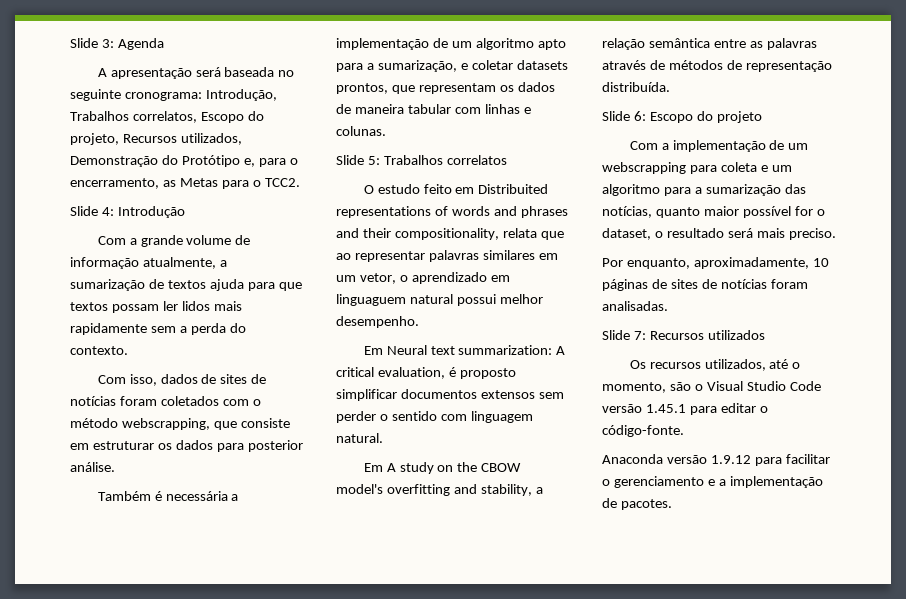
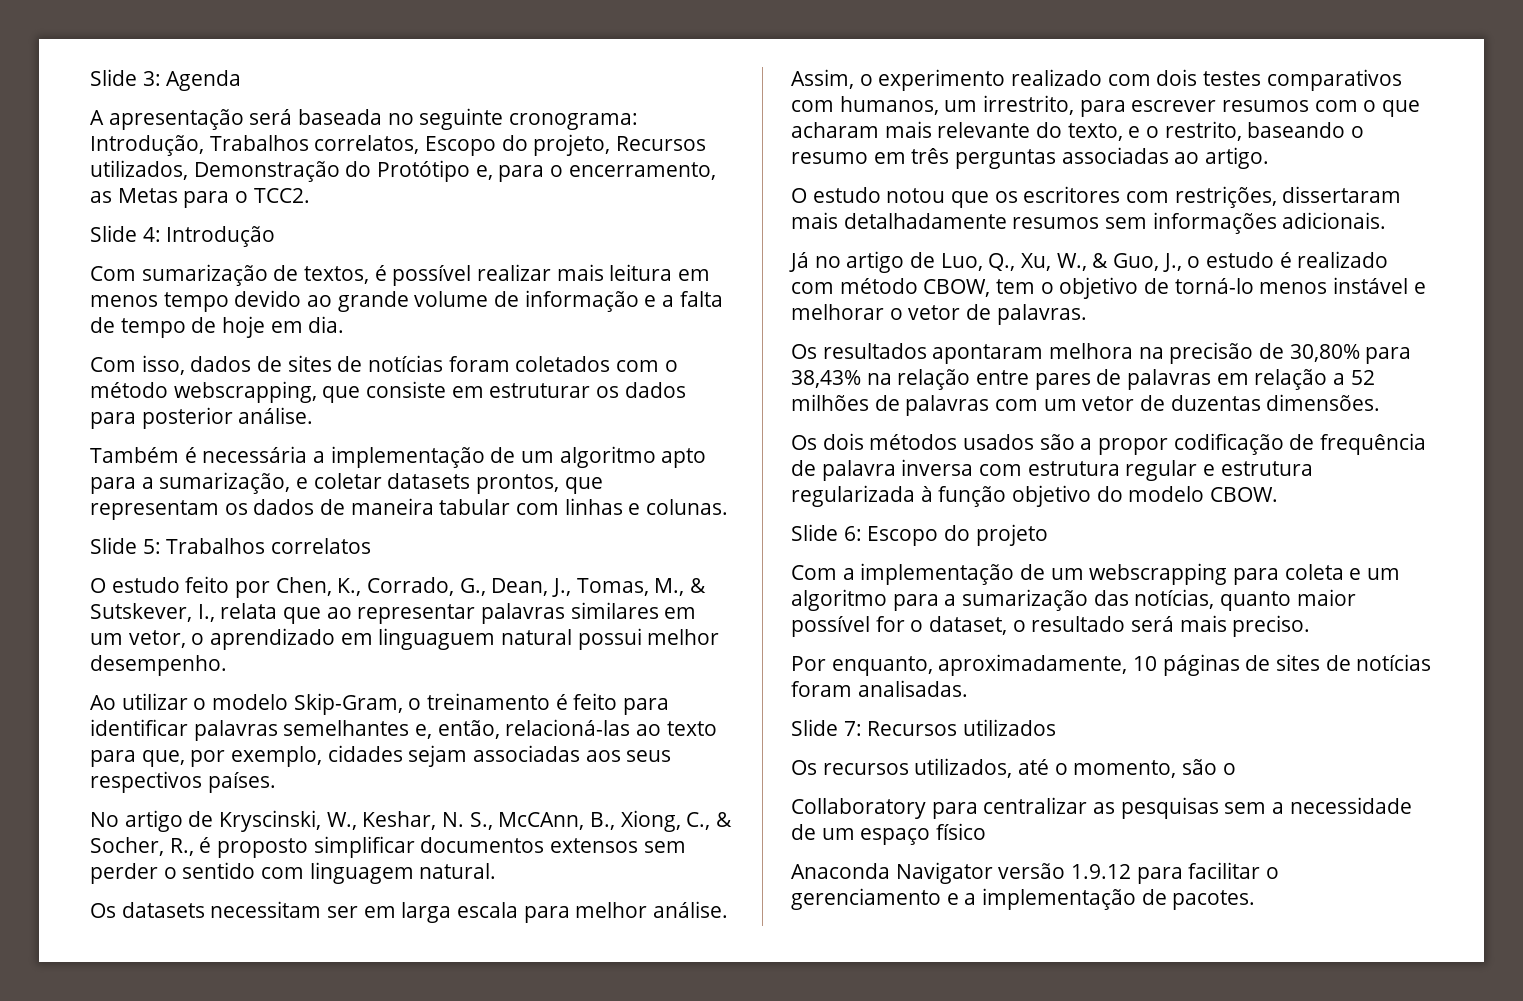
[129,235,251,247] [70,257,227,269] [70,279,302,291] [70,301,242,313] [70,323,246,335] [70,346,128,355] a grande volume de informação atualmente, a sumarização de textos ajuda para que textos possam ler lidos mais rapidamente sem a perda do contexto. -> [141,264,711,286] [90,290,723,312] [90,316,345,338] sumarização de textos, é possível realizar mais leitura em menos tempo devido ao grande volume de informação e a falta de tempo de hoje em dia.
[455,184,549,194] [336,206,568,218] [336,228,499,240] em Distribuited representations of words and phrases and their compositionality, -> [235,577,707,598] [90,603,215,622] por Chen, K., Corrado, G., Dean, J., Tomas, M., & Sutskever, I.,
[363,345,566,355] [336,367,445,379] Em Neural text summarization: A critical evaluation, -> [90,693,670,715] [90,719,717,741] [90,745,672,767] [90,771,276,793] [90,810,733,832] [90,837,194,856] Ao utilizar o modelo Skip-Gram, o treinamento é feito para identificar palavras semelhantes e, então, relacioná-las ao texto para que, por exemplo, cidades sejam associadas aos seus respectivos países. // No artigo de Kryscinski, W., Keshar, N. S., McCAnn, B., Xiong, C., & Socher, R.,
[363,462,522,474] [336,484,543,496] [602,38,817,50] [602,60,832,72] [602,82,670,92] Em A study on the CBOW model's overfitting and stability, a relação semântica entre as palavras através de métodos de representação distribuída. -> [90,901,729,923] [791,69,1402,91] [791,95,1421,117] [791,121,1365,141] [791,147,1270,169] [791,186,1402,208] [791,212,1387,234] [789,251,1389,273] [791,277,1426,299] [791,304,1087,325] [791,342,1412,364] [791,369,1375,390] [791,394,1381,416] [791,433,1427,455] [791,459,1313,481] [791,485,1279,507] Os datasets necessitam ser em larga escala para melhor análise. Assim, o experimento realizado com dois testes comparativos com humanos, um irrestrito, para escrever resumos com o que acharam mais relevante do texto, e o restrito, baseando o resumo em três perguntas associadas ao artigo. // O estudo notou que os escritores com restrições, dissertaram mais detalhadamente resumos sem informações adicionais. // Já no artigo de Luo, Q., Xu, W., & Guo, J., o estudo é realizado com método CBOW, tem o objetivo de torná-lo menos instável e melhorar o vetor de palavras. // Os resultados apontaram melhora na precisão de 30,80% para 38,43% na relação entre pares de palavras em relação a 52 milhões de palavras com um vetor de duzentas dimensões. // Os dois métodos usados são a propor codificação de frequência de palavra inversa com estrutura regular e estrutura regularizada à função objetivo do modelo CBOW.
[706,381,821,391] [602,403,768,415] [602,425,684,437] Visual Studio Code versão 1.45.1 para editar o código-fonte. -> [791,797,1412,819] [791,823,987,845] // Collaboratory para centralizar as pesquisas sem a necessidade de um espaço físico
(663, 459) none -> [895,862,993,884] Navigator

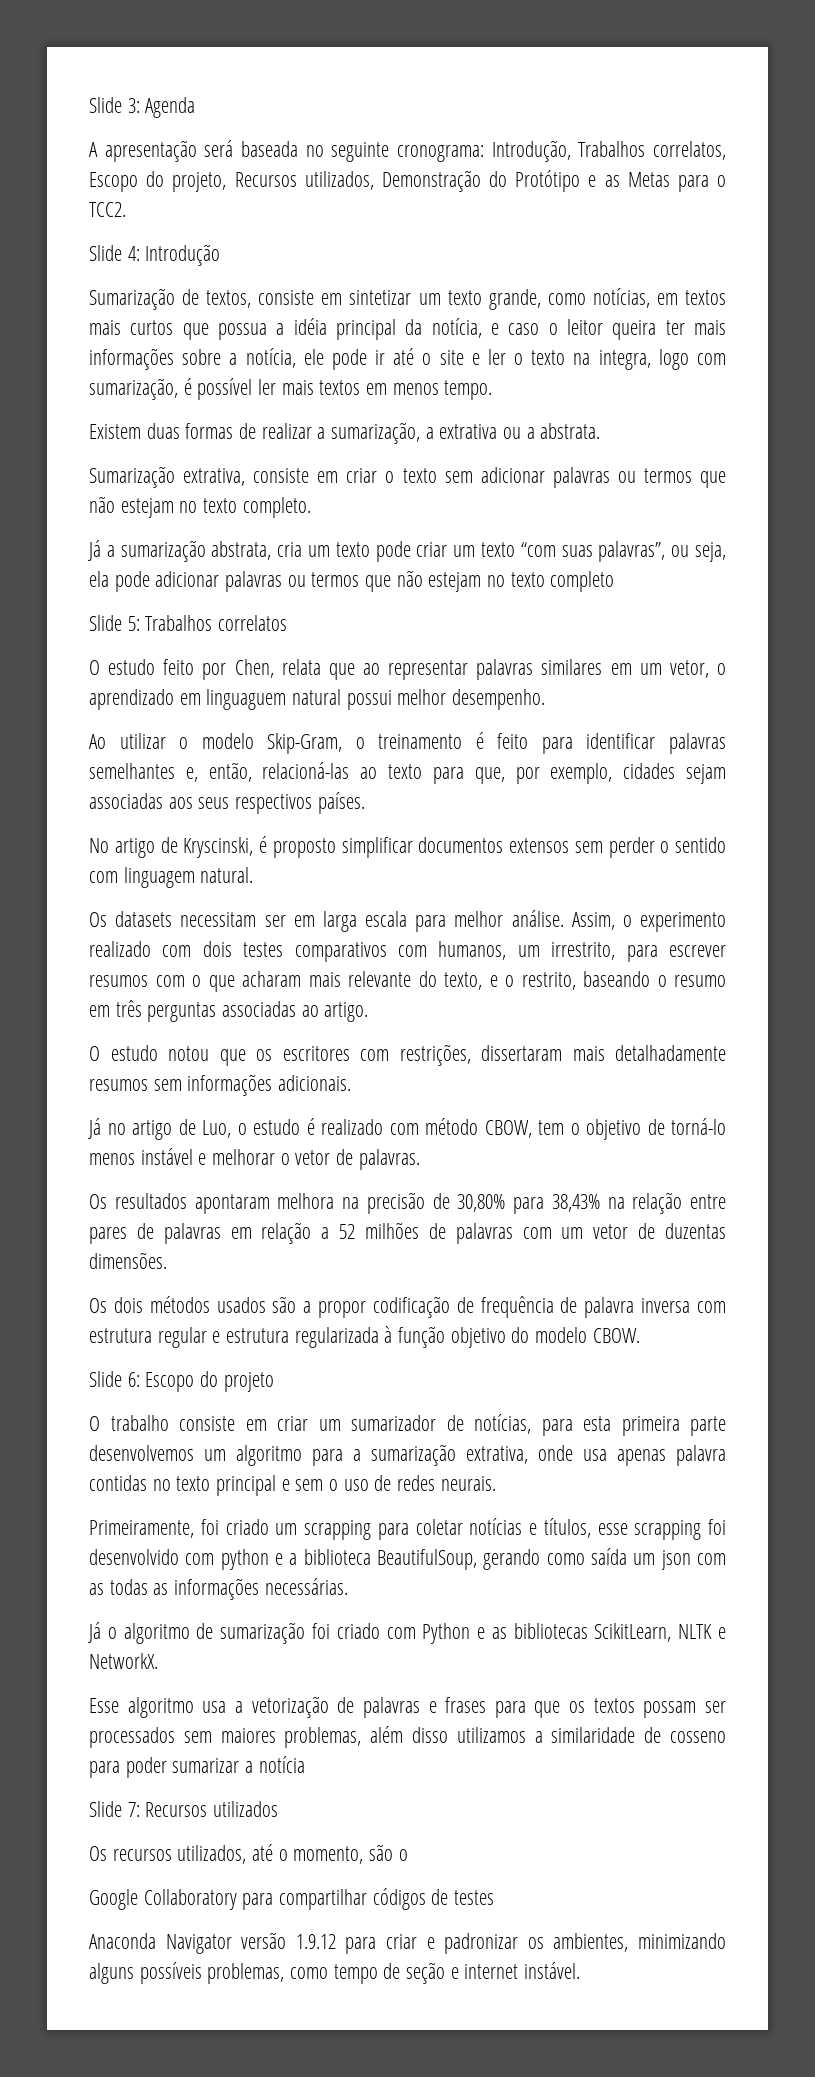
[475,162,716,182] e, para o encerramento, -> [588,175,597,187] e
[90,264,711,286] [90,290,723,312] [90,316,345,338] [90,355,678,375] [90,381,686,403] [90,407,314,429] [90,446,707,468] [90,472,603,494] [90,498,729,520] Com sumarização de textos, é possível realizar mais leitura em menos tempo devido ao grande volume de informação e a falta de tempo de hoje em dia. // Com isso, dados de sites de notícias foram coletados com o método webscrapping, que consiste em estruturar os dados para posterior análise. // Também é necessária a implementação de um algoritmo apto para a sumarização, e coletar datasets prontos, que representam os dados de maneira tabular com linhas e colunas. -> [89,288,726,310] [89,318,726,340] [89,348,726,370] [89,378,493,400] [89,422,601,444] [89,466,727,488] [89,496,311,518] [88,540,726,562] [89,570,615,592] Sumarização de textos, consiste em sintetizar um texto grande, como notícias, em textos mais curtos que possua a idéia principal da notícia, e caso o leitor queira ter mais informações sobre a notícia, ele pode ir até o site e ler o texto na integra, logo com sumarização, é possível ler mais textos em menos tempo. // Existem duas formas de realizar a sumarização, a extrativa ou a abstrata. // Sumarização extrativa, consiste em criar o texto sem adicionar palavras ou termos que não estejam no texto completo. // Já a sumarização abstrata, cria um texto pode criar um texto “com suas palavras”, ou seja, ela pode adicionar palavras ou termos que não estejam no texto completo
[337,577,707,597] [90,603,215,622] K., Corrado, G., Dean, J., Tomas, M., & Sutskever, I., -> (274, 668) none
[326,810,733,832] [90,837,194,856] W., Keshar, N. S., McCAnn, B., Xiong, C., & Socher, R., -> (254, 847) none
[988,253,1182,272] Q., Xu, W., & Guo, J., -> (232, 1129) none
[791,563,1362,585] Com a implementação de um webscrapping para coleta e -> [89,1414,726,1436] [89,1445,194,1461] O trabalho consiste em criar um sumarizador de notícias, para esta primeira parte desenvolvemos
[1093,589,1356,611] [791,615,1311,637] [791,654,1432,676] [791,680,968,697] das notícias, quanto maior possível for o dataset, o resultado será mais preciso. // Por enquanto, aproximadamente, 10 páginas de sites de notícias foram analisadas. -> [466,1445,726,1466] [89,1475,496,1496] [89,1518,726,1540] [89,1548,727,1570] [89,1578,348,1600] [88,1622,726,1644] [89,1653,158,1669] [89,1696,726,1718] [89,1726,726,1748] [89,1756,305,1778] extrativa, onde usa apenas palavra contidas no texto principal e sem o uso de redes neurais. // Primeiramente, foi criado um scrapping para coletar notícias e títulos, esse scrapping foi desenvolvido com python e a biblioteca BeautifulSoup, gerando como saída um json com as todas as informações necessárias. // Já o algoritmo de sumarização foi criado com Python e as bibliotecas ScikitLearn, NLTK e NetworkX. // Esse algoritmo usa a vetorização de palavras e frases para que os textos possam ser processados sem maiores problemas, além disso utilizamos a similaridade de cosseno para poder sumarizar a notícia
(1236, 769) none -> [89,1889,138,1910] Google
[983,797,1412,819] [791,823,987,845] centralizar as pesquisas sem a necessidade de um espaço físico -> [279,1888,495,1910] compartilhar códigos de testes
[1188,862,1280,879] [791,888,1256,910] facilitar o gerenciamento e a implementação de pacotes. -> [386,1933,727,1954] [89,1962,581,1984] criar e padronizar os ambientes, minimizando alguns possíveis problemas, como tempo de seção e internet instável.

